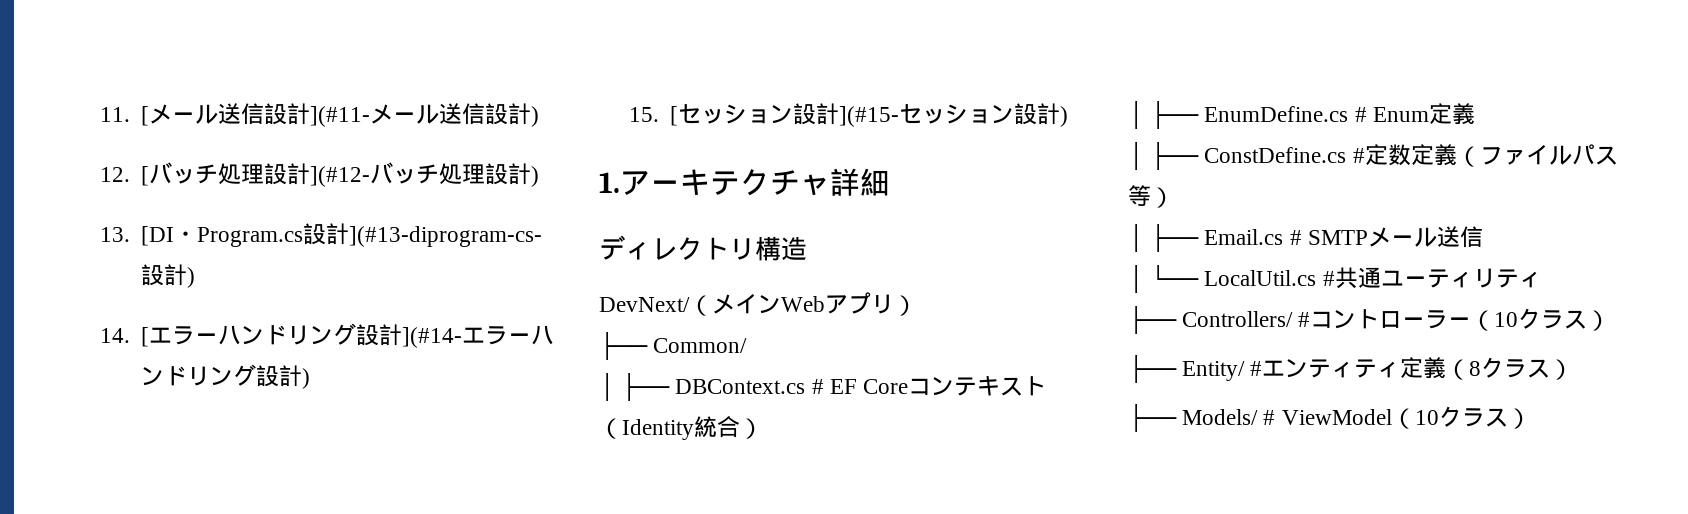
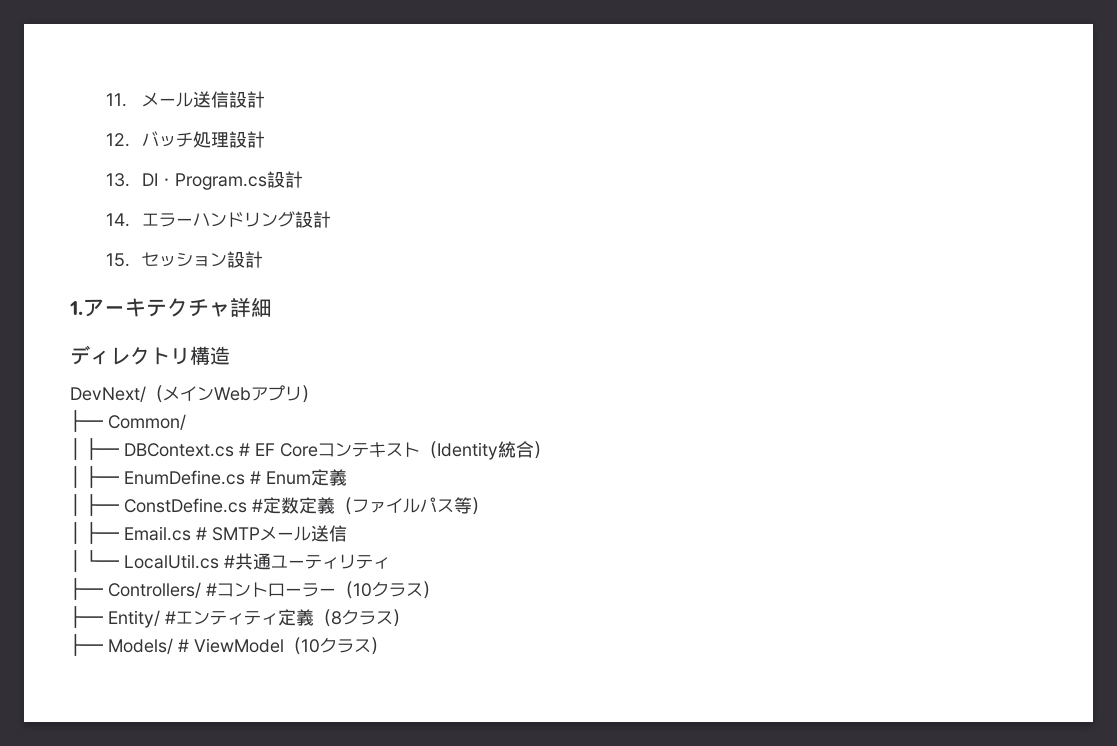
[141,103,540,127] [メール送信設計](#11-メール送信設計) -> [141,91,265,108] メール送信設計
[141,162,540,187] [バッチ処理設計](#12-バッチ処理設計) -> [141,131,265,148] バッチ処理設計
[141,226,175,246] [DI -> [141,173,158,186] DI
[349,226,543,247] [141,264,196,288] ](#13-diprogram-cs-設計) -> (303, 179) none
[141,323,555,348] [141,364,311,389] [エラーハンドリング設計](#14-エラーハンドリング設計) -> [141,211,331,228] エラーハンドリング設計
[670,103,1069,127] [セッション設計](#15-セッション設計) -> [141,251,263,268] セッション設計

